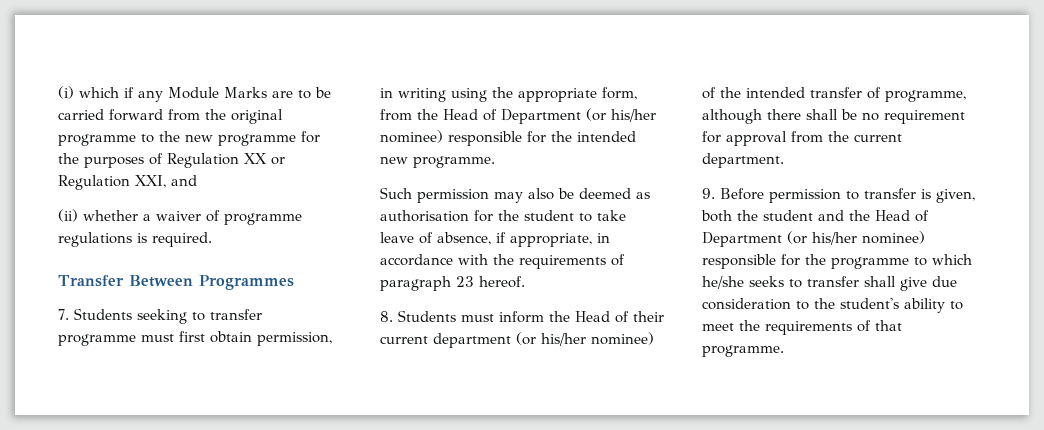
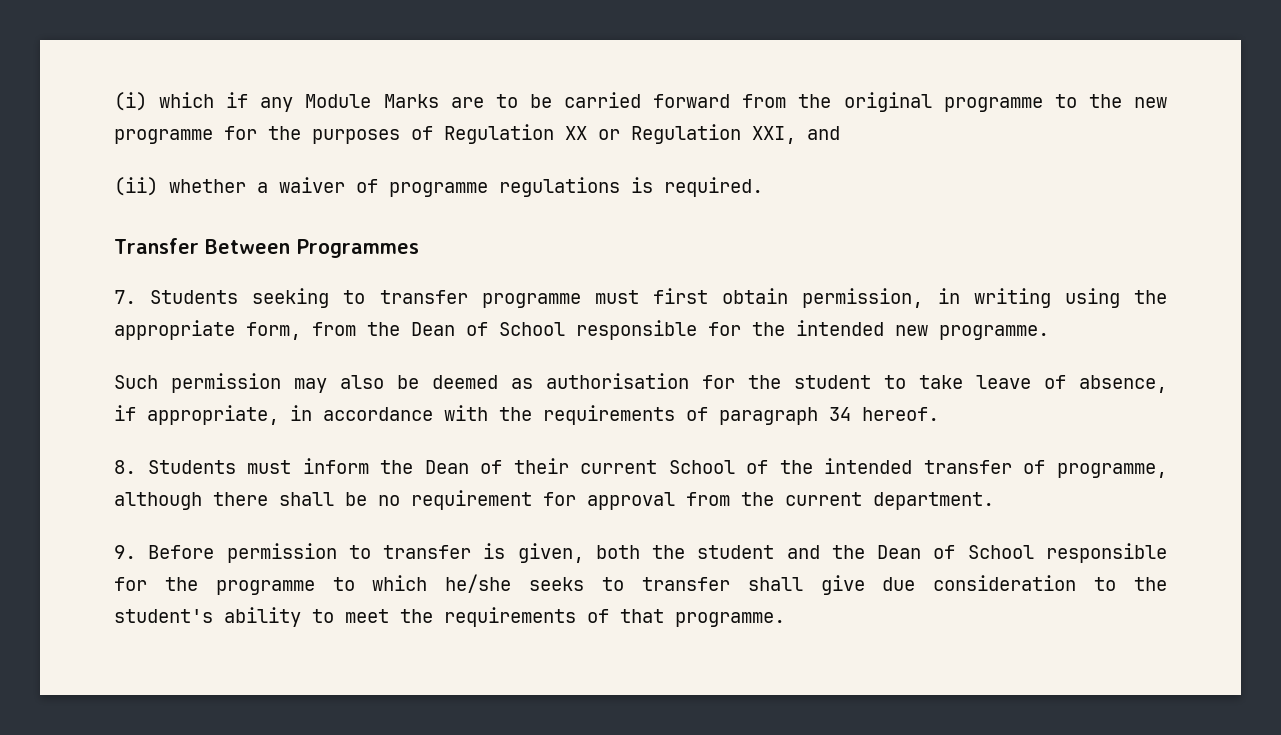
[443,108,656,124] [380,130,443,143] Head of Department (or his/her nominee) -> [411,322,565,336] Dean of School
[456,276,474,287] 23 -> [829,407,851,421] 34
[575,311,610,322] Head -> [424,460,469,474] Dean
[433,332,654,348] department (or his/her nominee) -> [668,460,735,474] School
[875,210,929,222] [702,231,925,247] Head of Department (or his/her nominee) -> [877,545,1034,559] Dean of School

